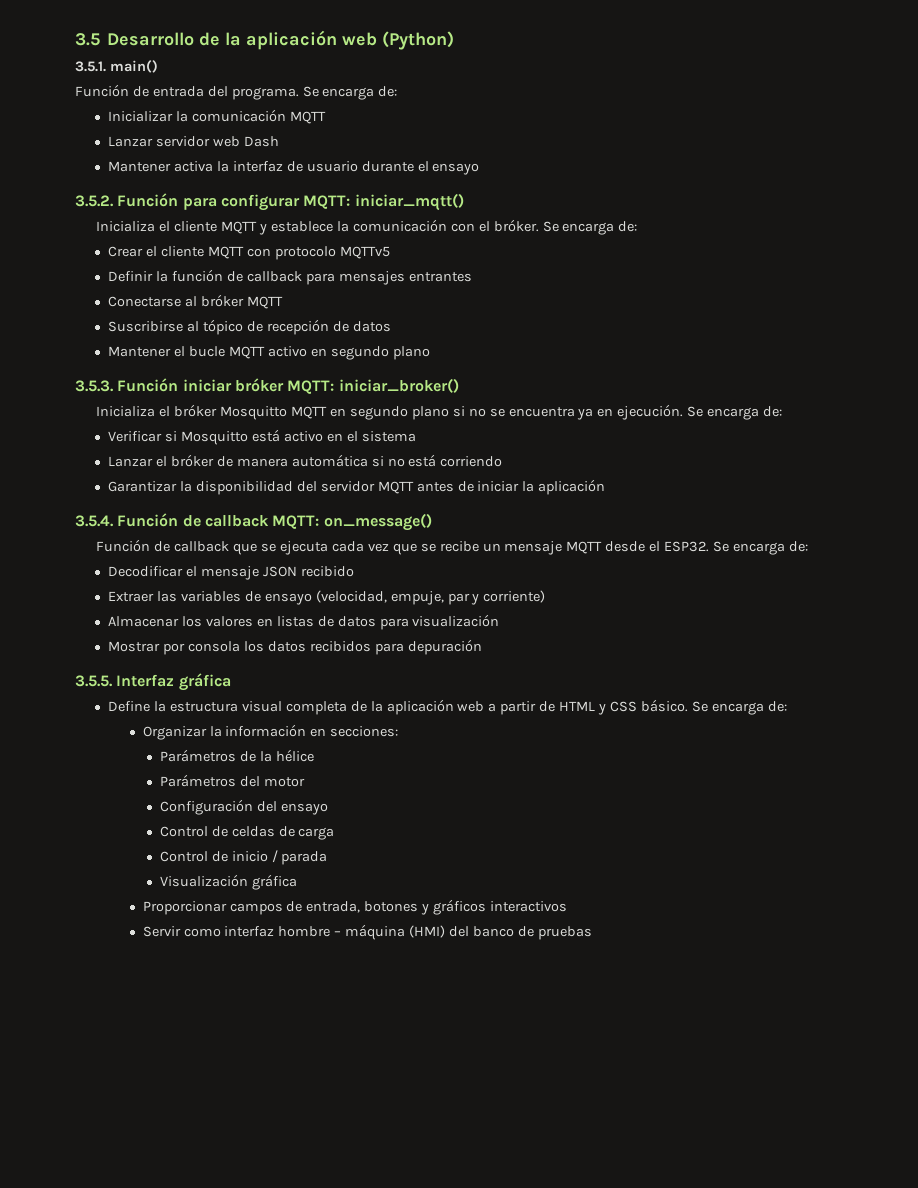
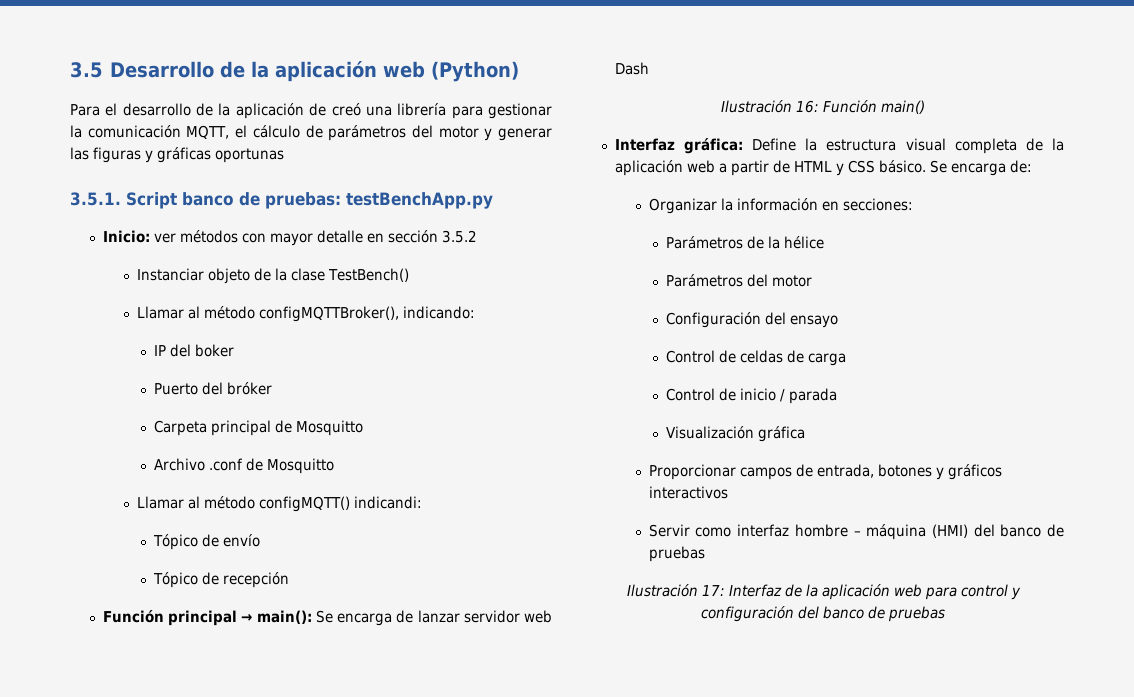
[75,60,158,73] [75,84,398,100] [108,109,326,124] [108,136,279,147] [108,161,480,175] [75,193,464,211] [96,219,638,235] [108,246,390,260] [108,269,472,285] [108,294,283,309] [108,319,391,335] [108,346,430,360] [75,378,459,394] [96,404,783,420] [108,429,416,445] [108,454,503,467] [108,479,606,495] [75,513,432,531] [96,539,808,555] [108,566,354,580] [108,590,546,605] [108,614,500,630] [108,639,482,655] [75,673,231,691] 3.5.1. main() // Función de entrada del programa. Se encarga de: // Inicializar la comunicación MQTT // Lanzar servidor web Dash // Mantener activa la interfaz de usuario durante el ensayo // 3.5.2. Función para configurar MQTT: iniciar_mqtt() // Inicializa el cliente MQTT y establece la comunicación con el bróker. Se encarga de: // Crear el cliente MQTT con protocolo MQTTv5 // Definir la función de callback para mensajes entrantes // Conectarse al bróker MQTT // Suscribirse al tópico de recepción de datos // Mantener el bucle MQTT activo en segundo plano // 3.5.3. Función iniciar bróker MQTT: iniciar_broker() // Inicializa el bróker Mosquitto MQTT en segundo plano si no se encuentra ya en ejecución. Se encarga de: // Verificar si Mosquitto está activo en el sistema // Lanzar el bróker de manera automática si no está corriendo // Garantizar la disponibilidad del servidor MQTT antes de iniciar la aplicación // 3.5.4. Función de callback MQTT: on_message() // Función de callback que se ejecuta cada vez que se recibe un mensaje MQTT desde el ESP32. Se encarga de: // Decodificar el mensaje JSON recibido // Extraer las variables de ensayo (velocidad, empuje, par y corriente) // Almacenar los valores en listas de datos para visualización // Mostrar por consola los datos recibidos para depuración // 3.5.5. Interfaz gráfica // -> [70,103,552,119] [70,125,552,141] [70,147,284,163] [70,192,493,209] [102,230,477,246] [136,268,409,284] [136,306,475,322] [153,344,234,357] [153,382,272,395] [153,420,363,436] [153,458,334,474] [136,496,422,512] [152,534,260,550] [152,572,289,588] [102,610,552,626] [614,62,649,75] [721,100,925,114] [614,138,744,154] Para el desarrollo de la aplicación de creó una librería para gestionar la comunicación MQTT, el cálculo de parámetros del motor y generar las figuras y gráficas oportunas // 3.5.1. Script banco de pruebas: testBenchApp.py // Inicio: ver métodos con mayor detalle en sección 3.5.2 // Instanciar objeto de la clase TestBench() // Llamar al método configMQTTBroker(), indicando: // IP del boker // Puerto del bróker // Carpeta principal de Mosquitto // Archivo .conf de Mosquitto // Llamar al método configMQTT() indicandi: // Tópico de envío // Tópico de recepción // Función principal → main(): Se encarga de lanzar servidor web Dash // Ilustración 16: Función main() // Interfaz gráfica:
(592, 933) none -> [626,584,1021,600] [701,606,945,622] // Ilustración 17: Interfaz de la aplicación web para control y configuración del banco de pruebas

